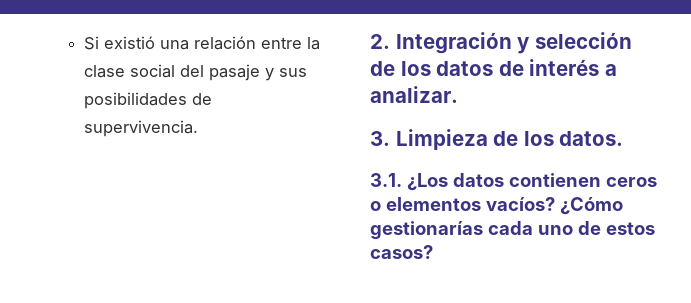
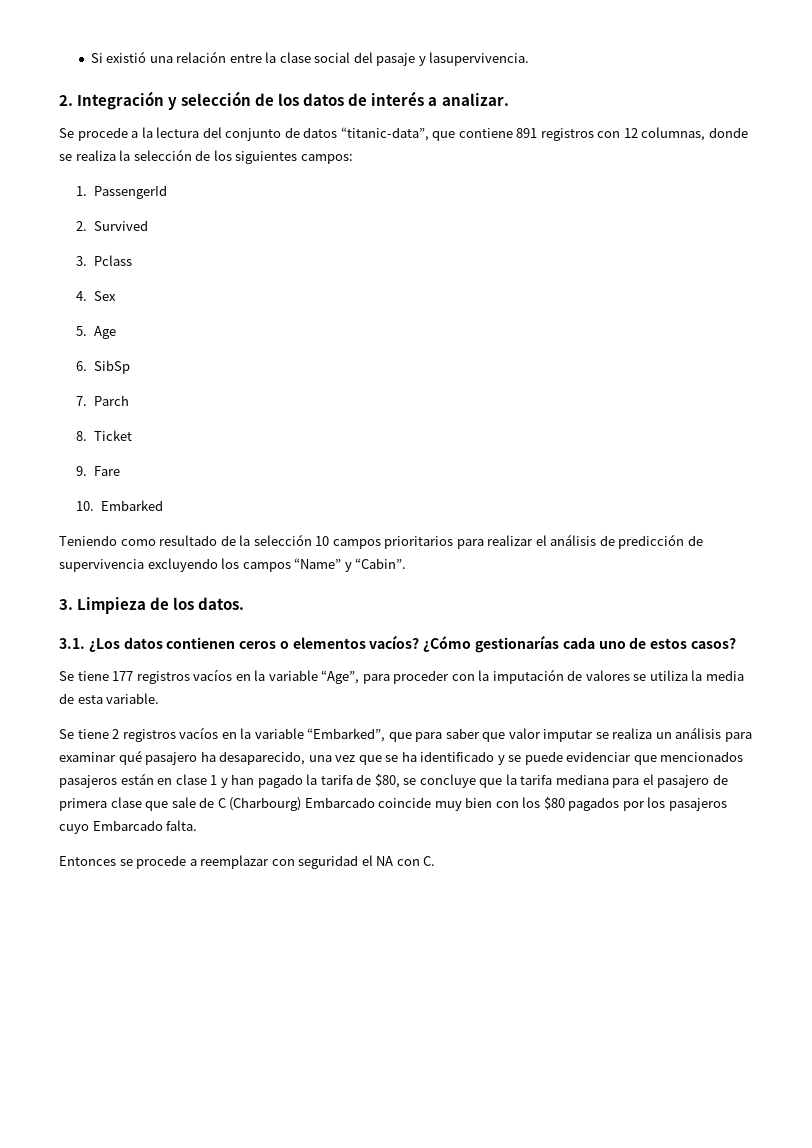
[278,68,307,77] [83,92,212,109] [83,120,198,137] sus posibilidades de supervivencia. -> [429,52,530,66] lasupervivencia.
(458, 94) none -> [59,127,748,141] [59,149,353,164] [76,185,167,199] [76,220,148,231] [76,255,132,266] [76,291,116,301] [76,326,116,339] [76,360,130,374] [76,395,129,406] [76,430,132,441] [76,466,120,476] [76,500,163,511] [59,534,703,549] [59,558,407,572] // Se procede a la lectura del conjunto de datos “titanic-data”, que contiene 891 registros con 12 columnas, donde se realiza la selección de los siguientes campos: // 1. PassengerId // 2. Survived // 3. Pclass // 4. Sex // 5. Age // 6. SibSp // 7. Parch // 8. Ticket // 9. Fare // 10. Embarked // Teniendo como resultado de la selección 10 campos prioritarios para realizar el análisis de predicción de supervivencia excluyendo los campos “Name” y “Cabin”.
(433, 252) none -> [59,669,744,684] [59,693,160,704] [59,727,752,742] [59,750,744,765] [59,773,728,788] [59,797,727,811] [59,820,198,834] [59,855,436,869] // Se tiene 177 registros vacíos en la variable “Age”, para proceder con la imputación de valores se utiliza la media de esta variable. // Se tiene 2 registros vacíos en la variable “Embarked”, que para saber que valor imputar se realiza un análisis para examinar qué pasajero ha desaparecido, una vez que se ha identificado y se puede evidenciar que mencionados pasajeros están en clase 1 y han pagado la tarifa de $80, se concluye que la tarifa mediana para el pasajero de primera clase que sale de C (Charbourg) Embarcado coincide muy bien con los $80 pagados por los pasajeros cuyo Embarcado falta. // Entonces se procede a reemplazar con seguridad el NA con C.

